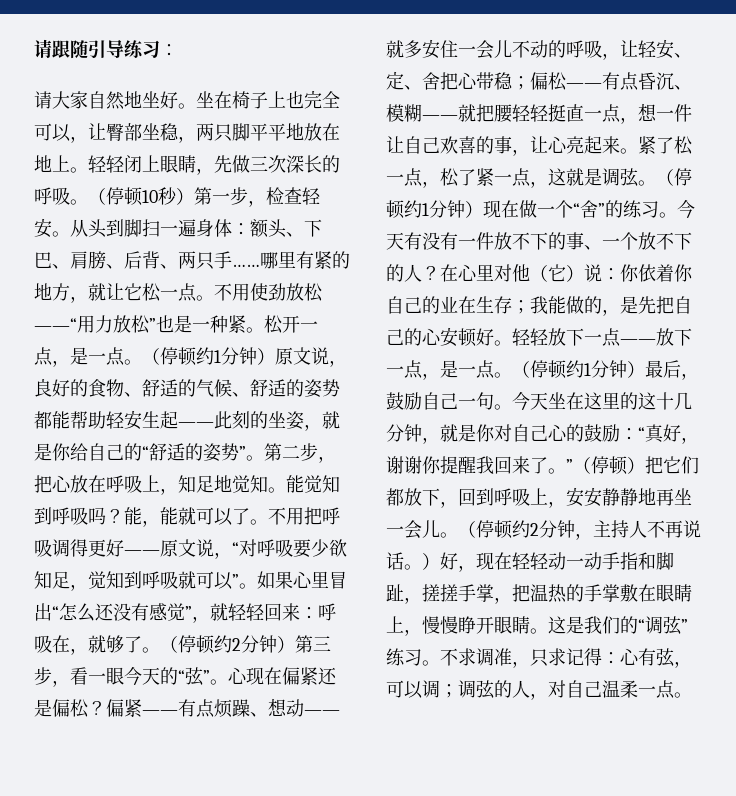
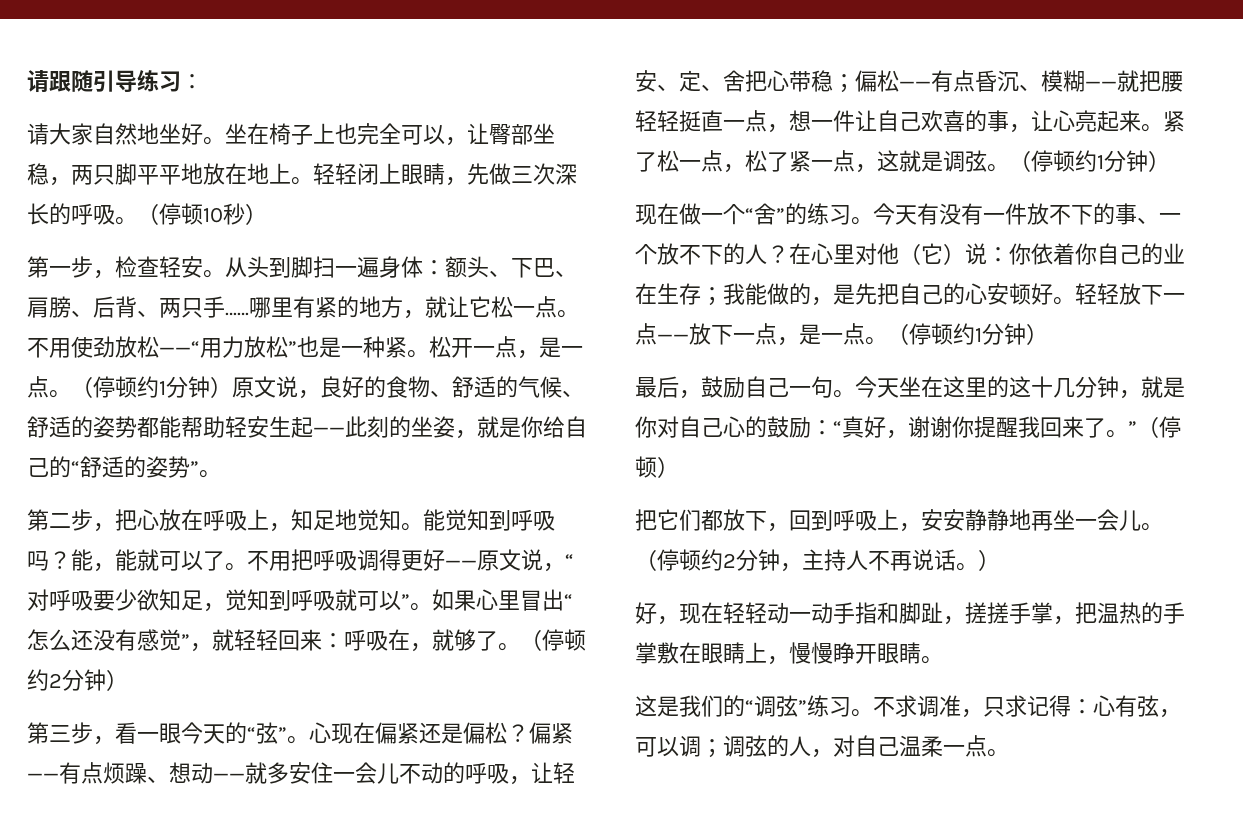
(194, 196) none -> (267, 214) //
(264, 458) none -> (221, 474) //
(295, 644) none -> (128, 680) //
(483, 209) none -> (1170, 161) //
(645, 369) none -> (1048, 334) //
(645, 465) none -> (679, 467) //
(440, 561) none -> (1000, 560) //
(548, 631) none -> (943, 660) //

